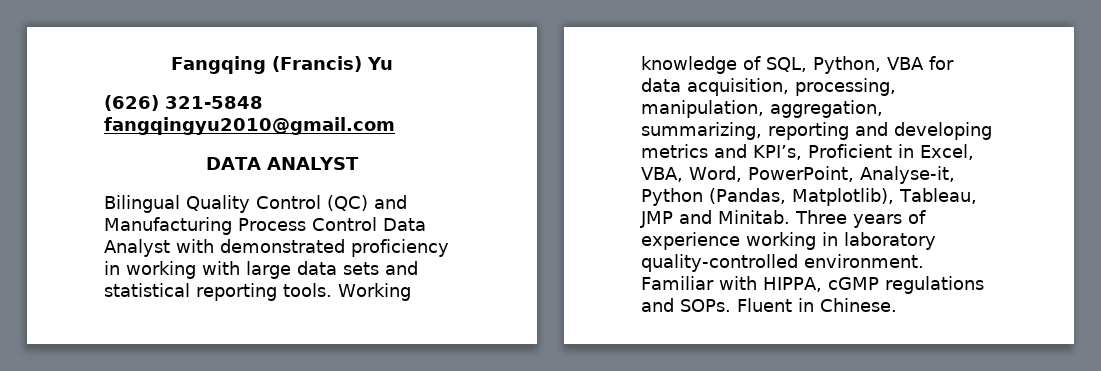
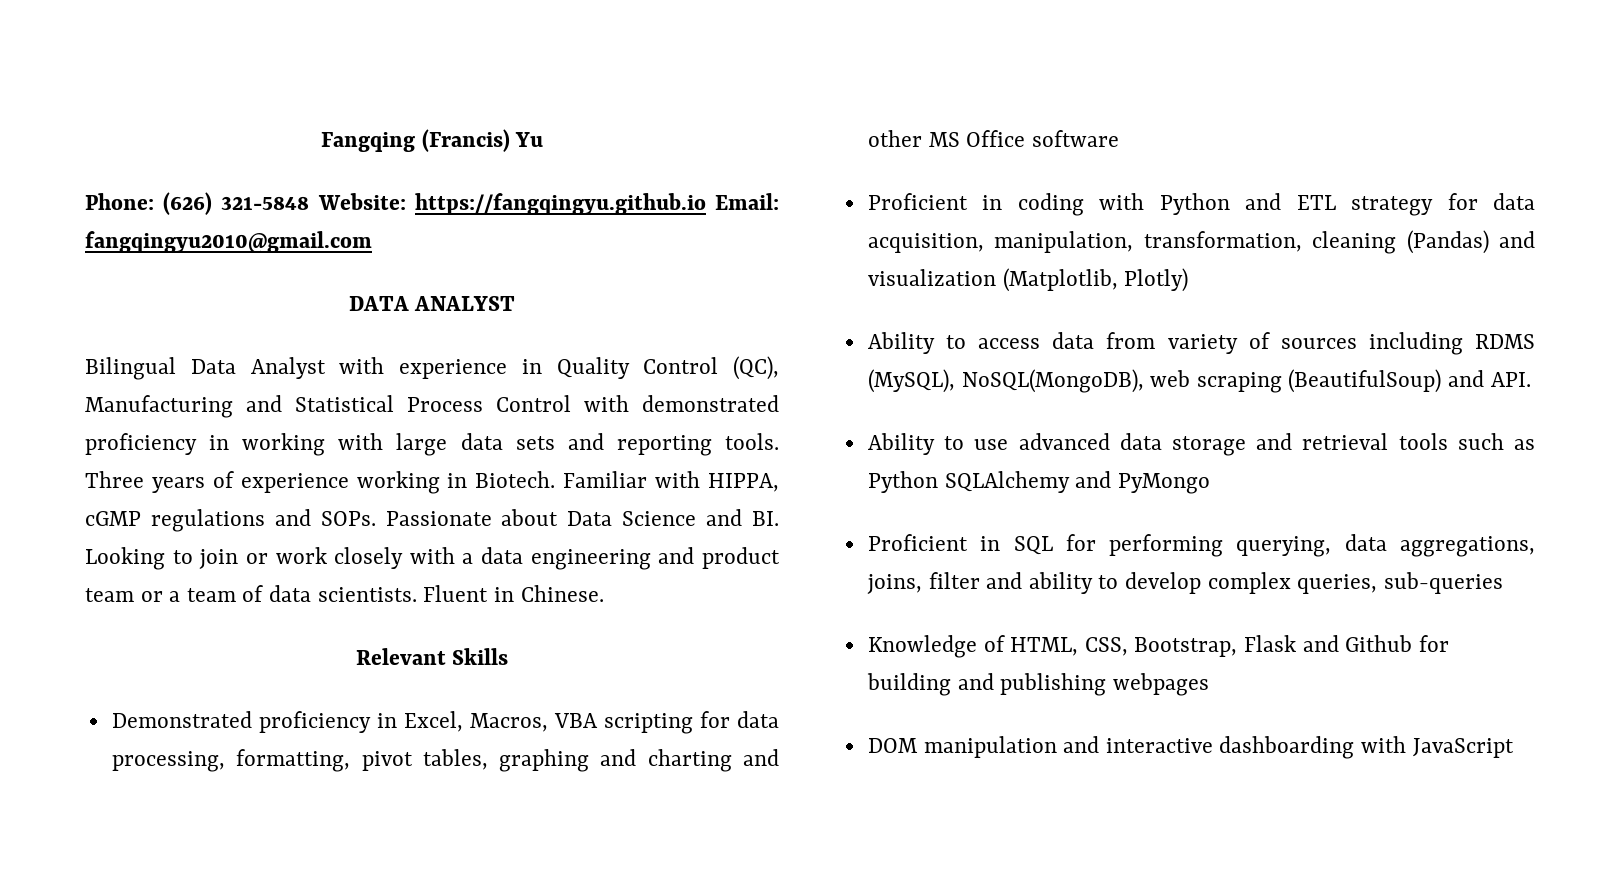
(394, 63) none -> [85,193,154,210] Phone:
(263, 102) none -> [317,193,779,215] Website: https://fangqingyu.github.io Email:
[186,195,407,213] [104,217,426,235] [104,239,170,257] Quality Control (QC) and Manufacturing Process Control Data Analyst -> [190,356,779,380] [85,395,571,418] Data Analyst with experience in Quality Control (QC), Manufacturing and Statistical Process Control
[104,283,190,297] statistical -> (604, 441) none
[338,283,411,301] [641,56,954,74] [641,78,896,96] [641,100,883,118] [641,122,992,140] [641,144,974,160] [641,166,955,184] [641,188,977,206] [640,210,790,228] Working knowledge of SQL, Python, VBA for data acquisition, processing, manipulation, aggregation, summarizing, reporting and developing metrics and KPI’s, Proficient in Excel, VBA, Word, PowerPoint, Analyse-it, Python (Pandas, Matplotlib), Tableau, JMP and Minitab. -> (779, 441) none
[844,232,936,250] [641,254,924,272] laboratory quality-controlled environment. -> [475,471,556,488] Biotech.
[737,298,897,312] Fluent in Chinese. -> [385,509,780,526] [85,547,780,570] [85,585,604,602] [355,648,509,665] [111,711,780,734] [111,749,779,772] [867,130,1119,147] [867,193,1535,216] [867,230,1535,254] [867,268,1189,292] [867,332,1535,355] [867,369,1531,393] [867,433,1535,456] [867,471,1210,494] [867,534,1535,557] [866,572,1503,594] [867,635,1449,658] [866,673,1209,696] [867,736,1514,759] Passionate about Data Science and BI. Looking to join or work closely with a data engineering and product team or a team of data scientists. Fluent in Chinese. // Relevant Skills // Demonstrated proficiency in Excel, Macros, VBA scripting for data processing, formatting, pivot tables, graphing and charting and other MS Office software // Proficient in coding with Python and ETL strategy for data acquisition, manipulation, transformation, cleaning (Pandas) and visualization (Matplotlib, Plotly) // Ability to access data from variety of sources including RDMS (MySQL), NoSQL(MongoDB), web scraping (BeautifulSoup) and API. // Ability to use advanced data storage and retrieval tools such as Python SQLAlchemy and PyMongo // Proficient in SQL for performing querying, data aggregations, joins, filter and ability to develop complex queries, sub-queries // Knowledge of HTML, CSS, Bootstrap, Flask and Github for building and publishing webpages // DOM manipulation and interactive dashboarding with JavaScript

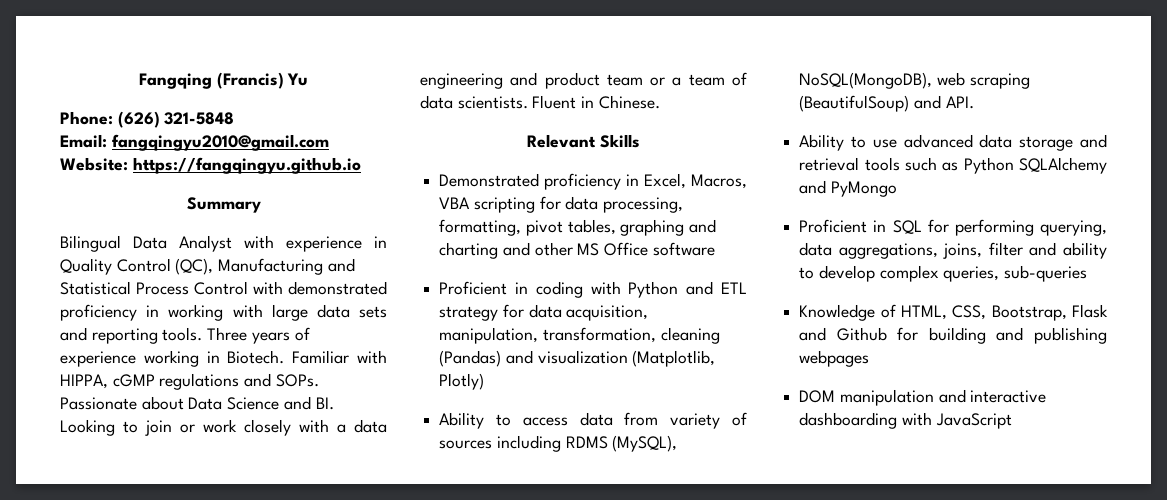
(310, 203) none -> [60,134,329,151] // Email: fangqingyu2010@gmail.com
[715,193,779,210] [85,231,372,253] [348,296,516,311] Email: fangqingyu2010@gmail.com // DATA ANALYST -> [186,197,261,213] // Summary

